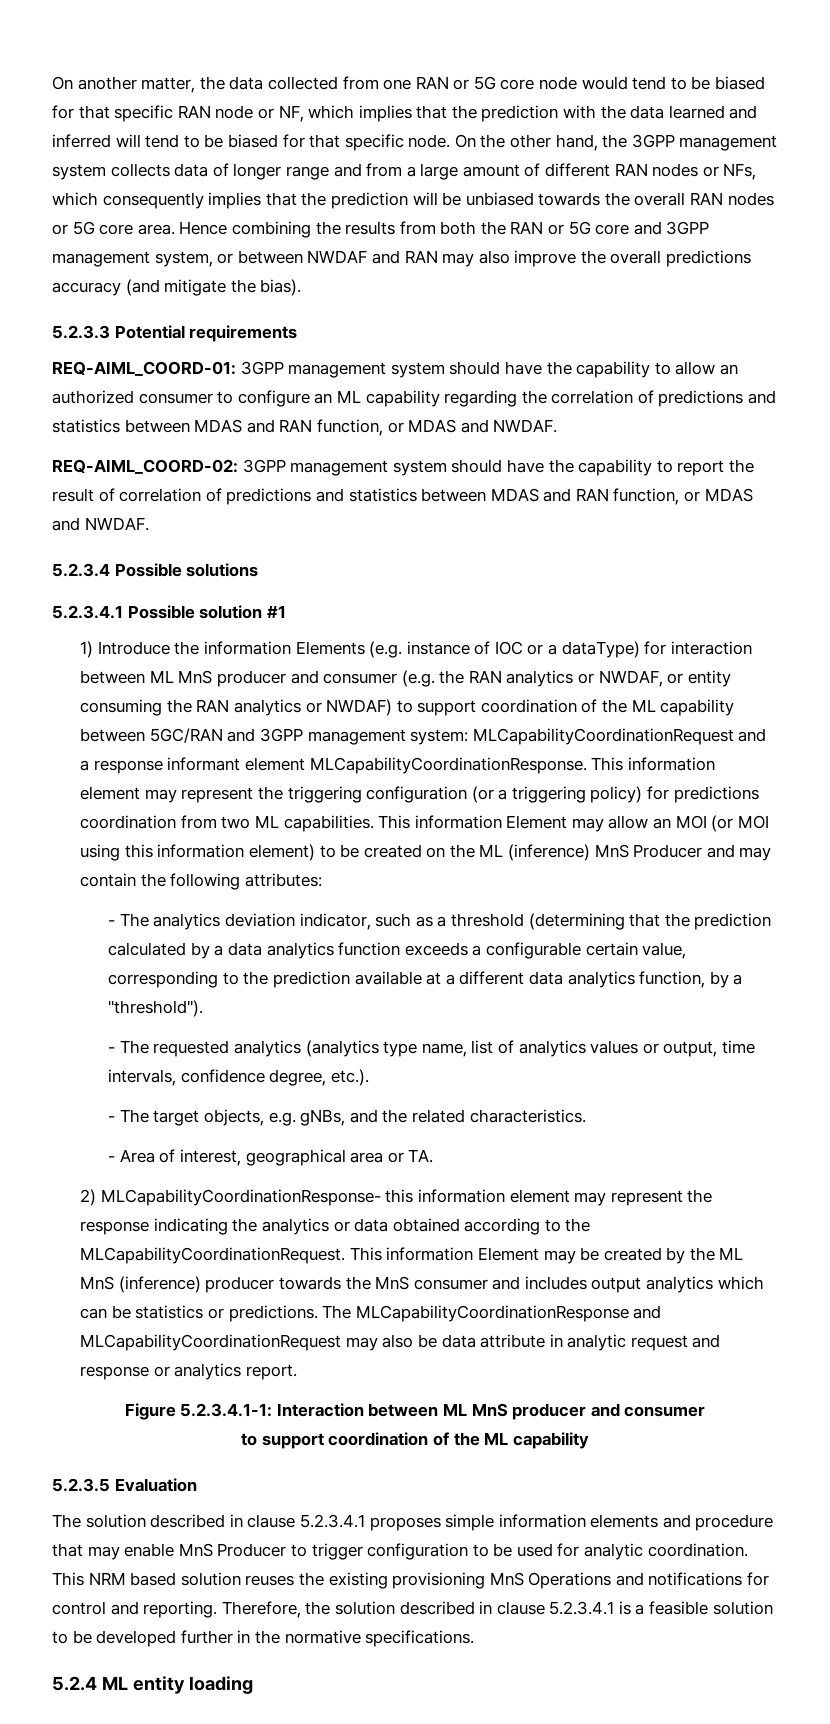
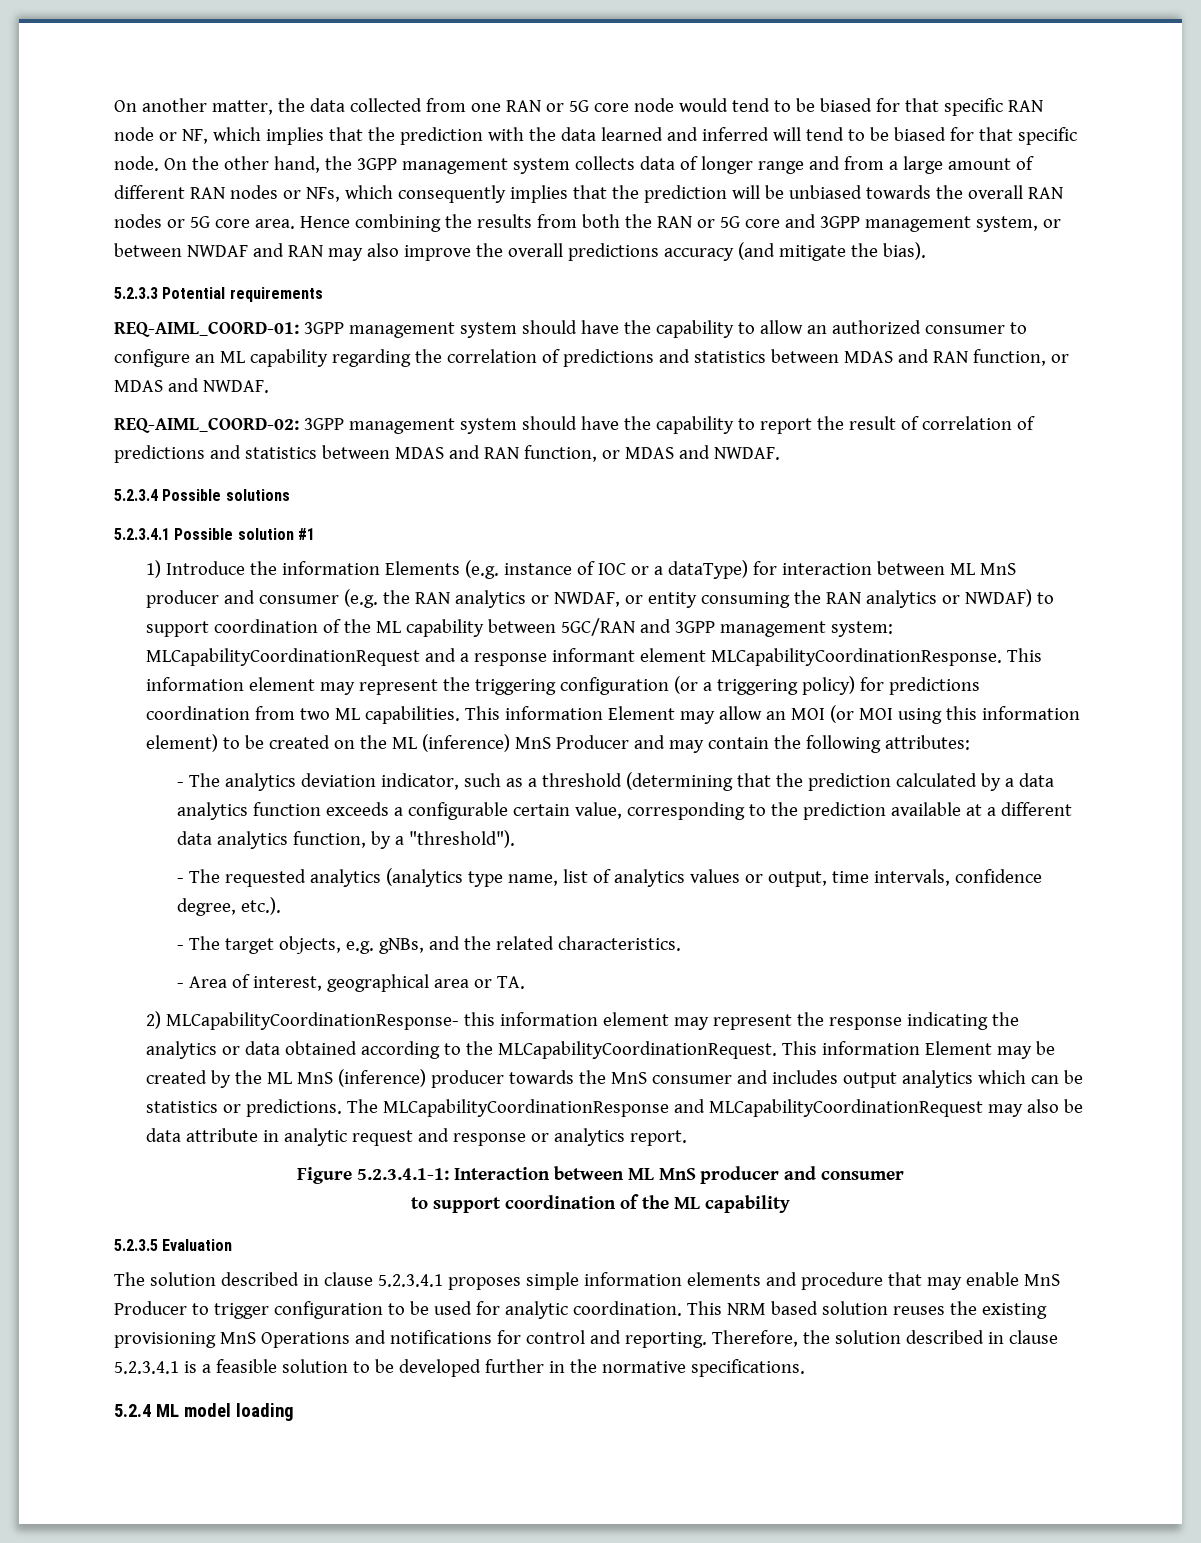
[132,1676,185,1694] entity -> [183,1403,231,1417] model

